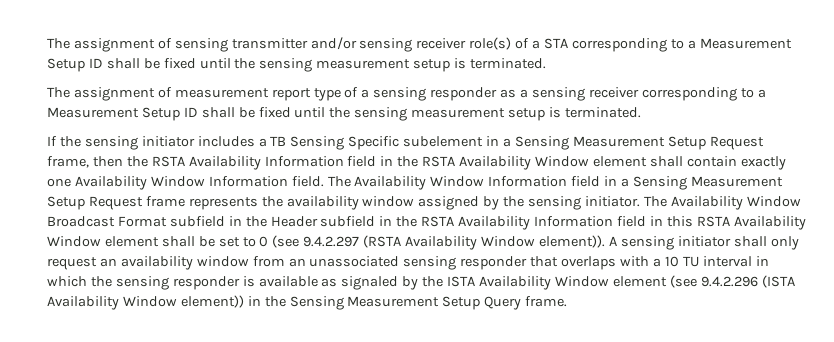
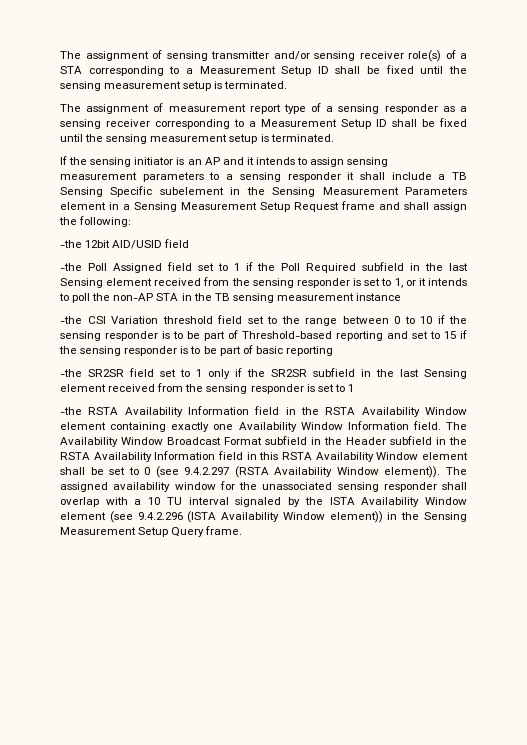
[197,136,255,147] includes -> [176,157,389,167] [60,172,432,182] is an AP and it intends to assign sensing measurement parameters to a sensing responder it shall include
[503,136,764,150] [47,156,148,168] a Sensing Measurement Setup Request frame, then the -> [246,187,467,197] [60,201,467,212] [59,216,132,227] [60,239,190,249] [60,262,468,273] [60,277,467,288] [59,293,402,303] [60,315,467,326] [60,330,467,341] [59,345,333,356] [60,368,467,379] [60,383,354,394] [60,407,82,415] the Sensing Measurement Parameters element in a Sensing Measurement Setup Request frame and shall assign the following: // -the 12bit AID/USID field // -the Poll Assigned field set to 1 if the Poll Required subfield in the last Sensing element received from the sensing responder is set to 1, or it intends to poll the non-AP STA in the TB sensing measurement instance // -the CSI Variation threshold field set to the range between 0 to 10 if the sensing responder is to be part of Threshold-based reporting and set to 15 if the sensing responder is to be part of basic reporting // -the SR2SR field set to 1 only if the SR2SR subfield in the last Sensing element received from the sensing responder is set to 1 // -the
[649,156,737,167] shall contain -> [110,422,167,432] containing
[488,176,783,190] [47,196,801,210] Information field in a Sensing Measurement Setup Request frame represents the availability window assigned by the sensing initiator. The Availability Window -> (163, 441) none
[608,236,799,250] [47,256,306,270] A sensing initiator shall only request an availability window from an -> [446,467,468,475] [60,481,257,492] The assigned availability window for the
[530,256,617,270] that overlaps -> [442,482,467,490] [60,497,99,507] shall overlap
[755,256,769,266] [47,276,338,290] in which the sensing responder is available as -> (229, 501) none

